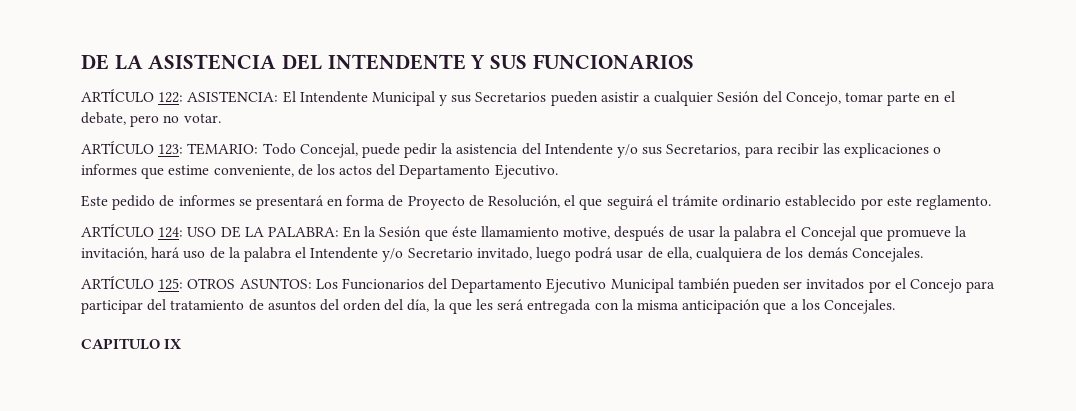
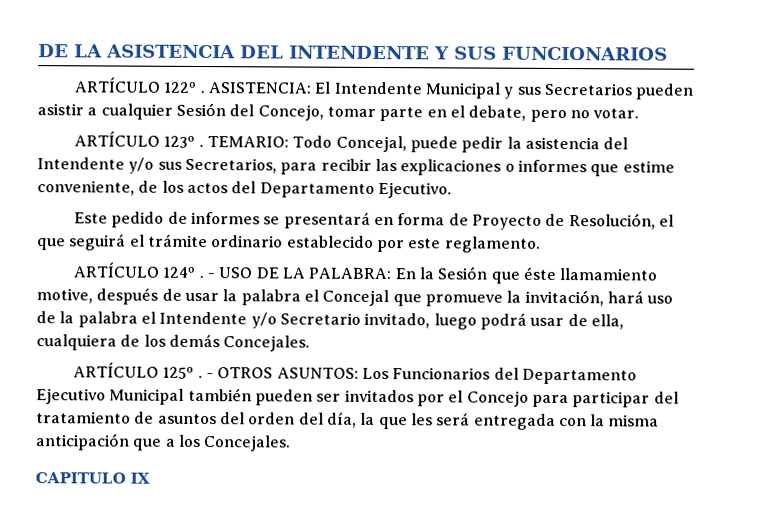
[158,92,184,103] 122: -> [163,81,205,94] 122º .
[158,144,184,155] 123: -> [163,135,204,148] 123º .
[158,227,184,238] 124: -> [162,266,215,279] 124º . -
[158,278,184,290] 125: -> [162,366,214,379] 125º . -

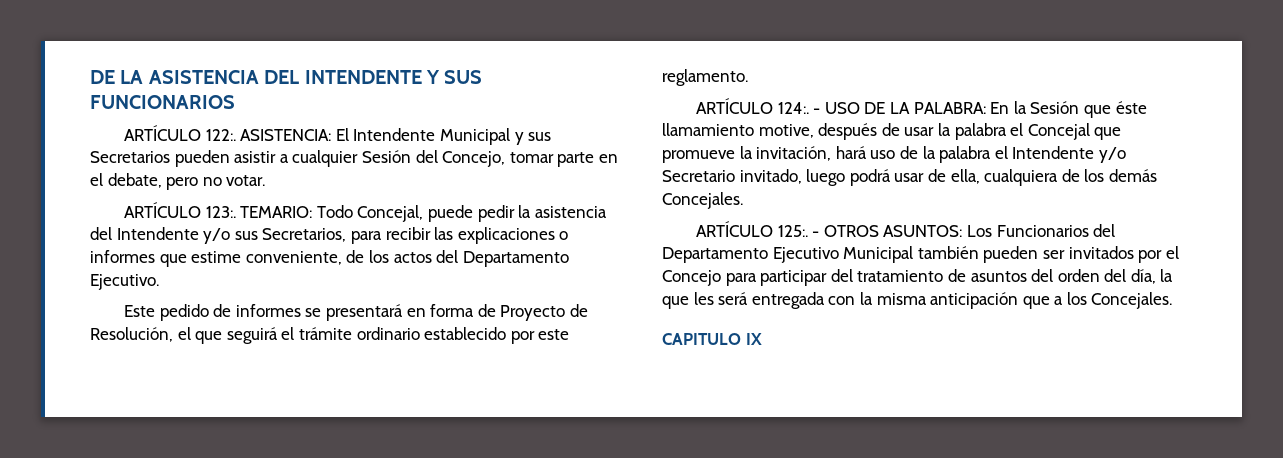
[163,81,205,94] 122º . -> [205,129,236,141] 122:.
[163,135,204,148] 123º . -> [205,206,236,218] 123:.
[162,266,204,279] 124º . -> [777,102,809,114] 124:.
[162,366,203,379] 125º . -> [777,225,808,237] 125:.

